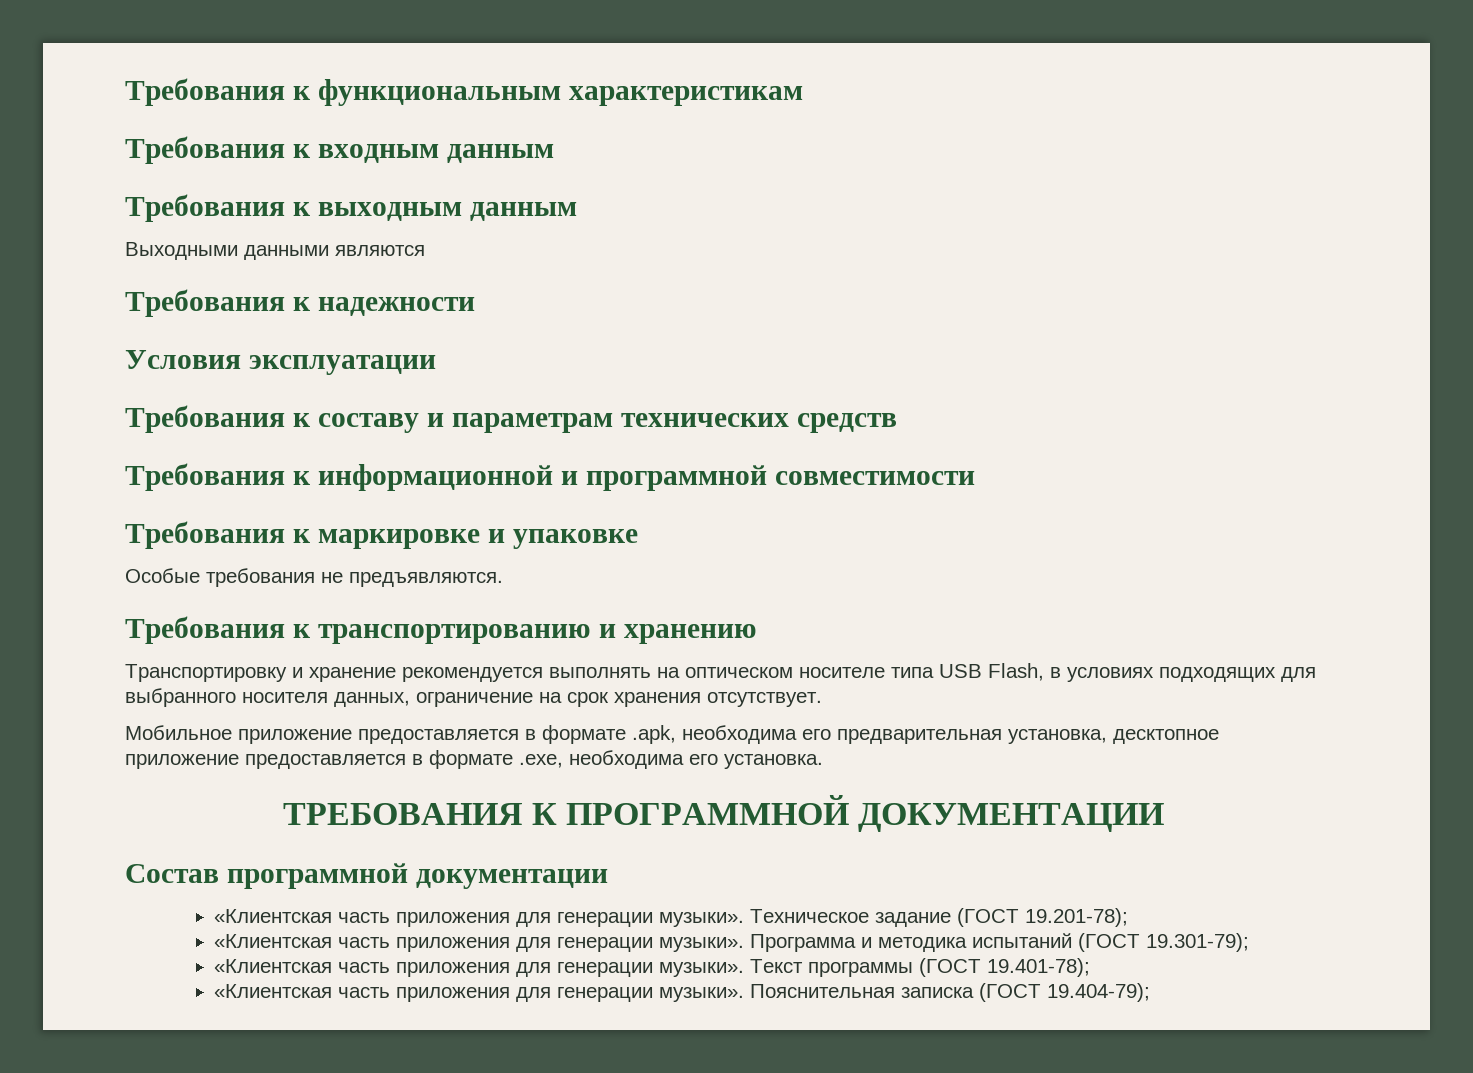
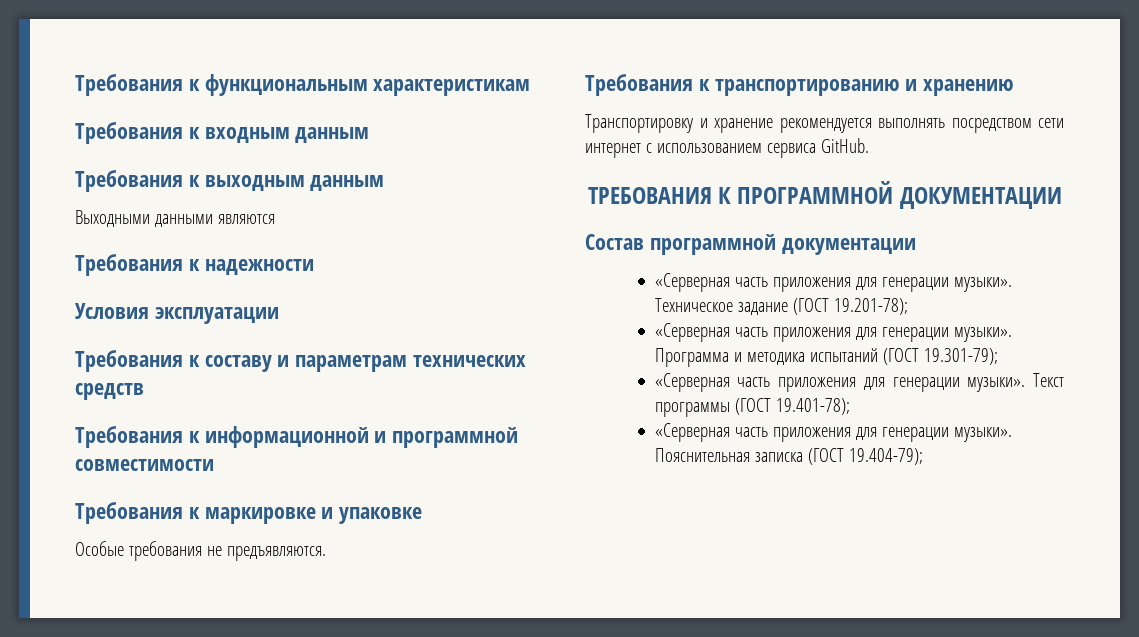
[657,663,1316,682] [125,688,822,707] [125,725,1219,744] [125,750,823,769] на оптическом носителе типа USB Flash, в условиях подходящих для выбранного носителя данных, ограничение на срок хранения отсутствует. // Мобильное приложение предоставляется в формате .apk, необходима его предварительная установка, десктопное приложение предоставляется в формате .exe, необходима его установка. -> [951,118,1064,133] [585,138,869,158] посредством сети интернет с использованием сервиса GitHub.
[214,909,333,923] «Клиентская -> [654,273,730,292] «Серверная
[214,934,333,948] «Клиентская -> [654,323,730,342] «Серверная
[214,959,333,973] «Клиентская -> [654,373,730,392] «Серверная
[214,984,333,998] «Клиентская -> [654,423,730,442] «Серверная

